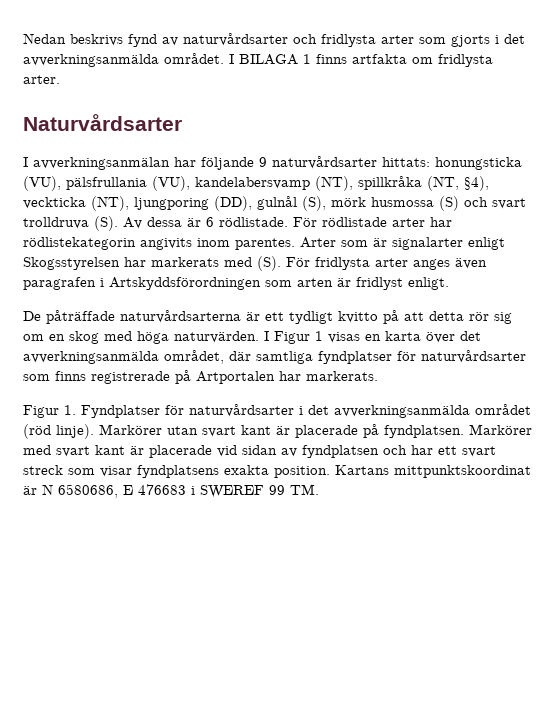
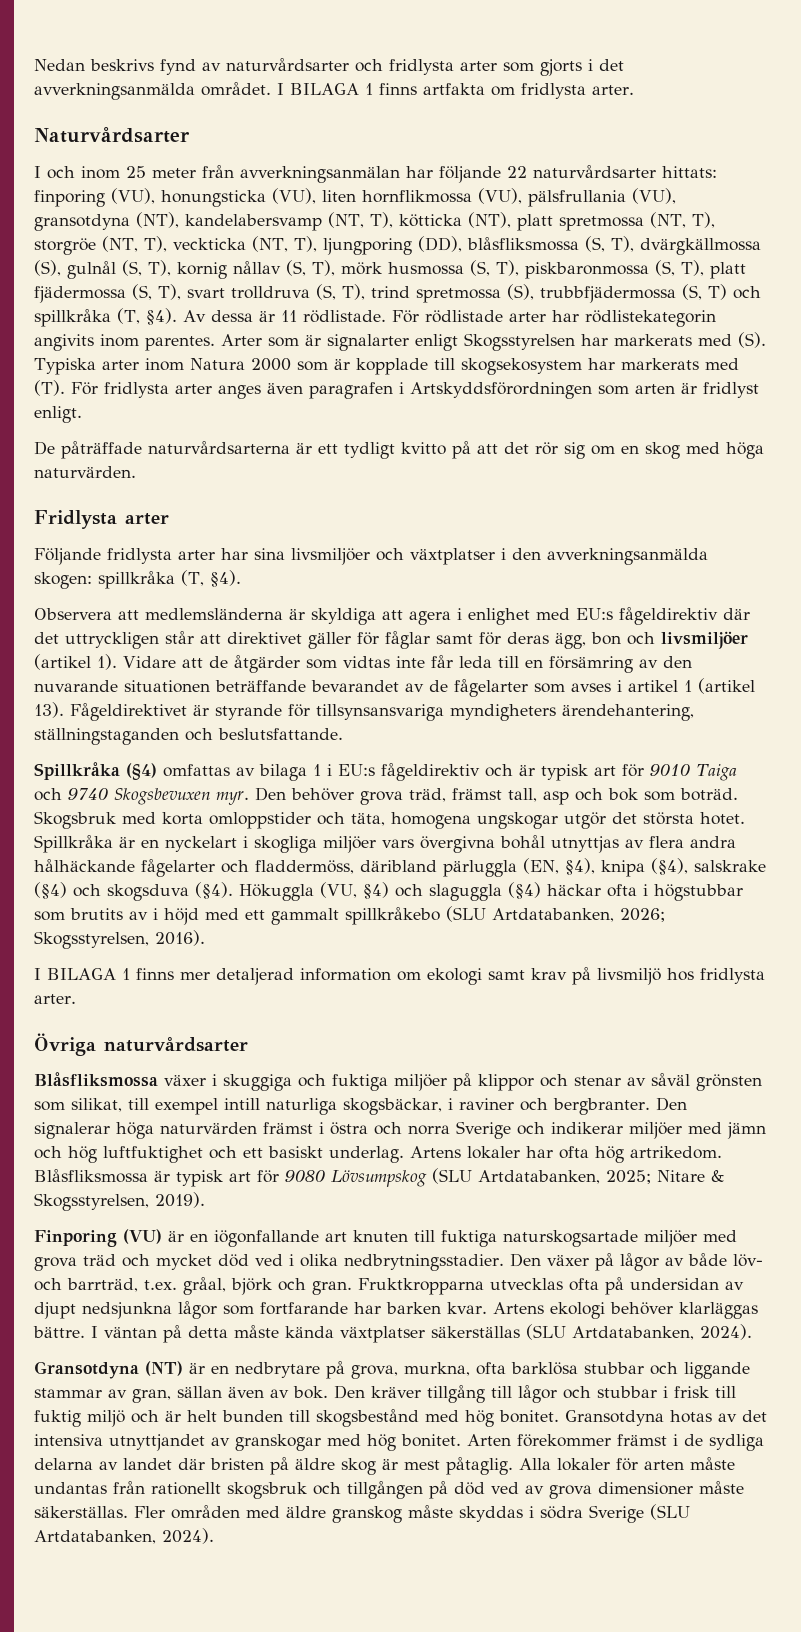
(28, 162) none -> [47,165,234,179] och inom 25 meter från
[259,157,267,167] 9 -> [507,166,527,178] 22
[435,157,522,170] [23,176,489,191] [23,196,526,211] [23,216,118,231] honungsticka (VU), pälsfrullania (VU), kandelabersvamp (NT), spillkråka (NT, §4), veckticka (NT), ljungporing (DD), gulnål (S), mörk husmossa (S) och svart trolldruva (S). -> [34,188,676,207] [34,212,715,231] [34,236,761,255] [34,260,746,279] [34,284,761,303] [34,308,177,327] finporing (VU), honungsticka (VU), liten hornflikmossa (VU), pälsfrullania (VU), gransotdyna (NT), kandelabersvamp (NT, T), kötticka (NT), platt spretmossa (NT, T), storgröe (NT, T), veckticka (NT, T), ljungporing (DD), blåsfliksmossa (S, T), dvärgkällmossa (S), gulnål (S, T), kornig nållav (S, T), mörk husmossa (S, T), piskbaronmossa (S, T), platt fjädermossa (S, T), svart trolldruva (S, T), trind spretmossa (S), trubbfjädermossa (S, T) och spillkråka (T, §4).
[206,217,214,227] 6 -> [280,310,297,322] 11
(281, 263) none -> [34,358,739,375] [34,380,65,396] Typiska arter inom Natura 2000 som är kopplade till skogsekosystem har markerats med (T).
[429,311,464,321] detta -> [504,442,529,454] det
[264,331,481,344] [23,350,526,364] [23,370,378,384] [23,404,531,418] [23,424,532,439] [23,445,496,458] [23,465,531,478] [23,484,319,498] I Figur 1 visas en karta över det avverkningsanmälda området, där samtliga fyndplatser för naturvårdsarter som finns registrerade på Artportalen har markerats. // Figur 1. Fyndplatser för naturvårdsarter i det avverkningsanmälda området (röd linje). Markörer utan svart kant är placerade på fyndplatsen. Markörer med svart kant är placerade vid sidan av fyndplatsen och har ett svart streck som visar fyndplatsens exakta position. Kartans mittpunktskoordinat är N 6580686, E 476683 i SWEREF 99 TM. -> [34,510,169,529] [34,548,708,565] [34,570,241,589] [34,607,750,625] [34,631,748,649] [34,654,692,673] [34,678,755,697] [34,702,694,721] [34,728,343,745] [34,762,737,781] [34,787,738,805] [34,811,745,829] [34,835,736,853] [34,858,766,877] [34,882,743,901] [34,906,665,925] [34,930,205,949] [34,967,765,985] [34,994,76,1004] [34,1033,248,1056] [34,1072,762,1091] [34,1097,687,1115] [34,1121,766,1139] [34,1146,722,1163] [34,1168,724,1187] [34,1192,205,1211] [34,1229,737,1247] [34,1253,763,1271] [34,1277,744,1295] [34,1301,758,1319] [33,1324,752,1343] [34,1361,750,1379] [34,1385,736,1403] [34,1409,767,1427] [34,1434,764,1451] [34,1457,735,1475] [34,1481,744,1499] [34,1504,690,1523] [34,1528,214,1544] // Fridlysta arter // Följande fridlysta arter har sina livsmiljöer och växtplatser i den avverkningsanmälda skogen: spillkråka (T, §4). // Observera att medlemsländerna är skyldiga att agera i enlighet med EU:s fågeldirektiv där det uttryckligen står att direktivet gäller för fåglar samt för deras ägg, bon och livsmiljöer (artikel 1). Vidare att de åtgärder som vidtas inte får leda till en försämring av den nuvarande situationen beträffande bevarandet av de fågelarter som avses i artikel 1 (artikel 13). Fågeldirektivet är styrande för tillsynsansvariga myndigheters ärendehantering, ställningstaganden och beslutsfattande. // Spillkråka (§4) omfattas av bilaga 1 i EU:s fågeldirektiv och är typisk art för 9010 Taiga och 9740 Skogsbevuxen myr. Den behöver grova träd, främst tall, asp och bok som boträd. Skogsbruk med korta omloppstider och täta, homogena ungskogar utgör det största hotet. Spillkråka är en nyckelart i skogliga miljöer vars övergivna bohål utnyttjas av flera andra hålhäckande fågelarter och fladdermöss, däribland pärluggla (EN, §4), knipa (§4), salskrake (§4) och skogsduva (§4). Hökuggla (VU, §4) och slaguggla (§4) häckar ofta i högstubbar som brutits av i höjd med ett gammalt spillkråkebo (SLU Artdatabanken, 2026; Skogsstyrelsen, 2016). // I BILAGA 1 finns mer detaljerad information om ekologi samt krav på livsmiljö hos fridlysta arter. // Övriga naturvårdsarter // Blåsfliksmossa växer i skuggiga och fuktiga miljöer på klippor och stenar av såväl grönsten som silikat, till exempel intill naturliga skogsbäckar, i raviner och bergbranter. Den signalerar höga naturvärden främst i östra och norra Sverige och indikerar miljöer med jämn och hög luftfuktighet och ett basiskt underlag. Artens lokaler har ofta hög artrikedom. Blåsfliksmossa är typisk art för 9080 Lövsumpskog (SLU Artdatabanken, 2025; Nitare & Skogsstyrelsen, 2019). // Finporing (VU) är en iögonfallande art knuten till fuktiga naturskogsartade miljöer med grova träd och mycket död ved i olika nedbrytningsstadier. Den växer på lågor av både löv- och barrträd, t.ex. gråal, björk och gran. Fruktkropparna utvecklas ofta på undersidan av djupt nedsjunkna lågor som fortfarande har barken kvar. Artens ekologi behöver klarläggas bättre. I väntan på detta måste kända växtplatser säkerställas (SLU Artdatabanken, 2024). // Gransotdyna (NT) är en nedbrytare på grova, murkna, ofta barklösa stubbar och liggande stammar av gran, sällan även av bok. Den kräver tillgång till lågor och stubbar i frisk till fuktig miljö och är helt bunden till skogsbestånd med hög bonitet. Gransotdyna hotas av det intensiva utnyttjandet av granskogar med hög bonitet. Arten förekommer främst i de sydliga delarna av landet där bristen på äldre skog är mest påtaglig. Alla lokaler för arten måste undantas från rationellt skogsbruk och tillgången på död ved av grova dimensioner måste säkerställas. Fler områden med äldre granskog måste skyddas i södra Sverige (SLU Artdatabanken, 2024).

